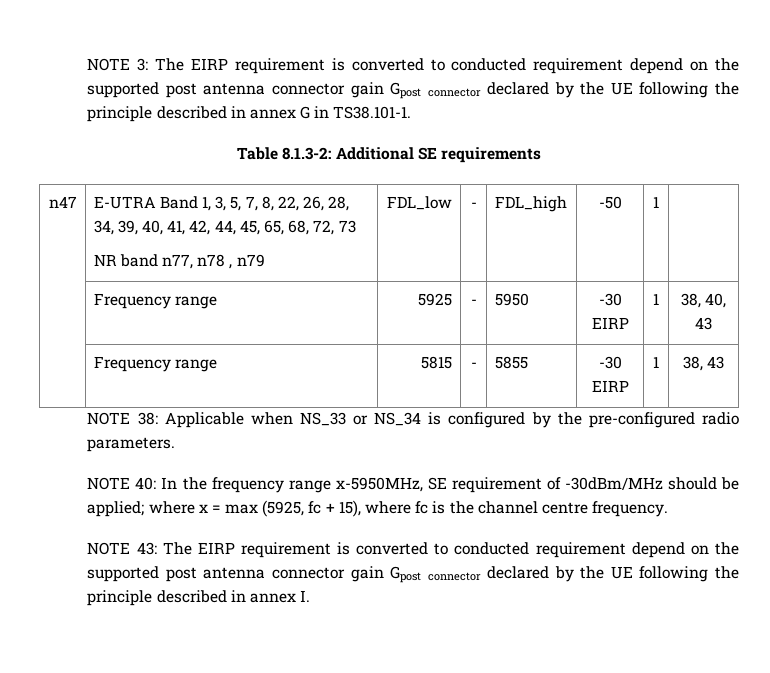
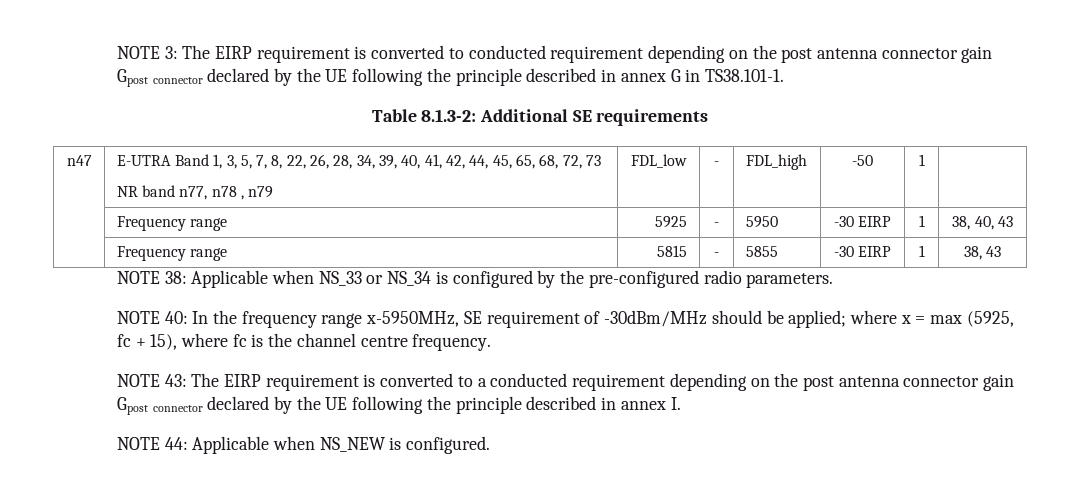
[630,58,739,74] [87,82,160,98] depend on the supported -> [648,45,777,63] depending on the
[454,542,739,558] [87,566,160,582] conducted requirement depend on the supported -> [477,373,799,391] a conducted requirement depending on the
(311, 596) none -> [116,436,491,454] // NOTE 44: Applicable when NS_NEW is configured.

